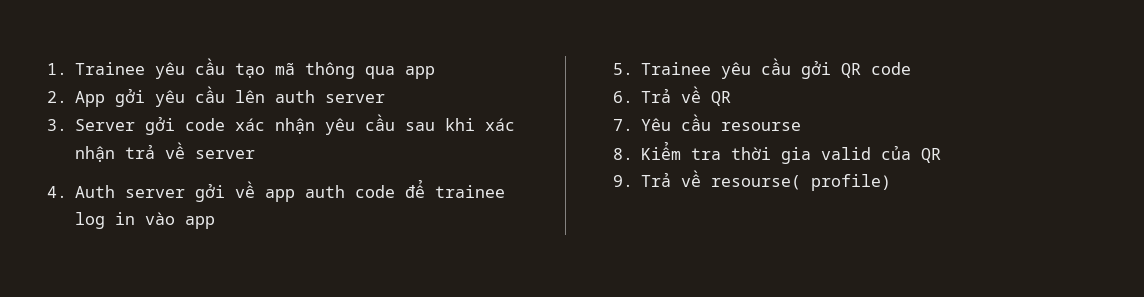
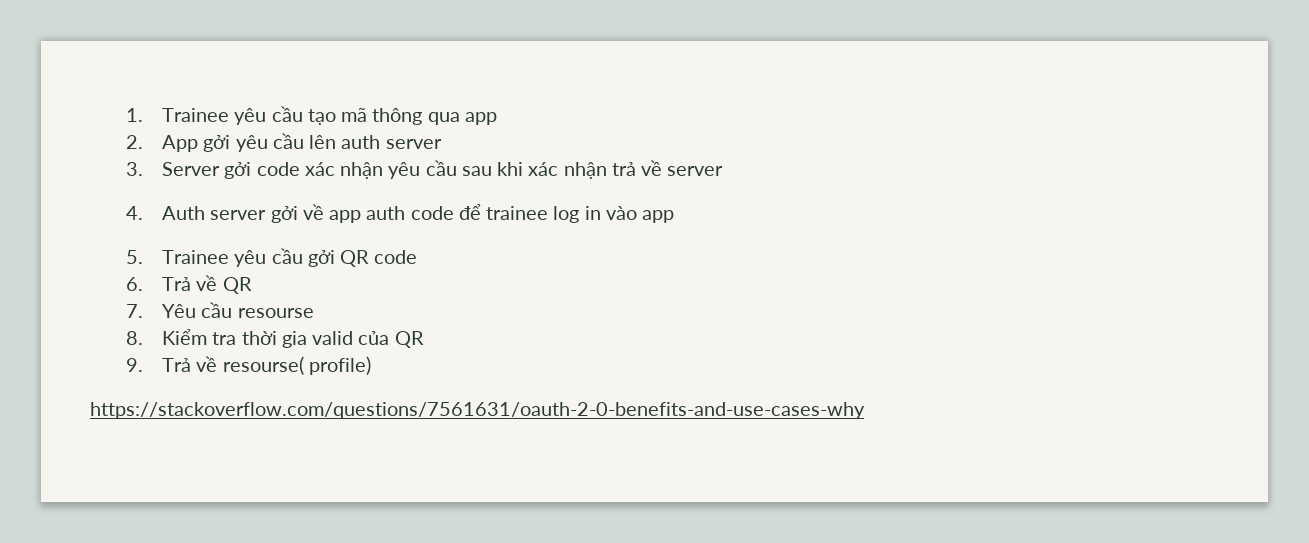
(892, 182) none -> [90,402,865,419] // https://stackoverflow.com/questions/7561631/oauth-2-0-benefits-and-use-cases-why

